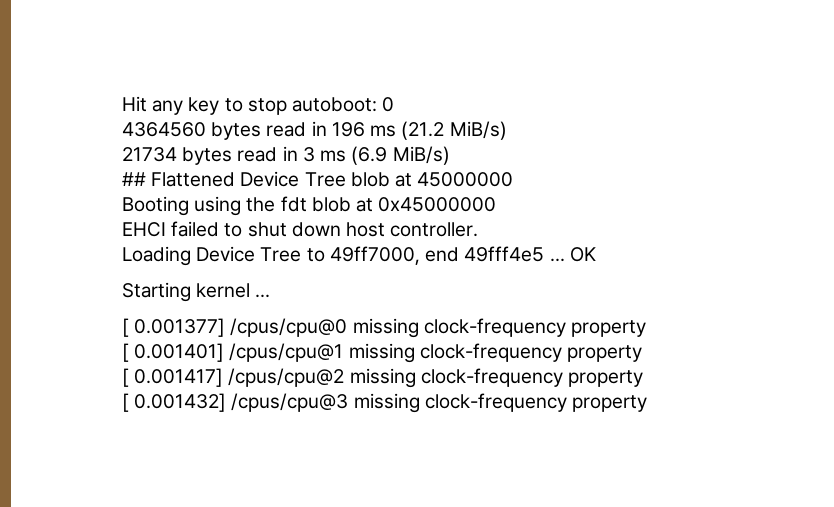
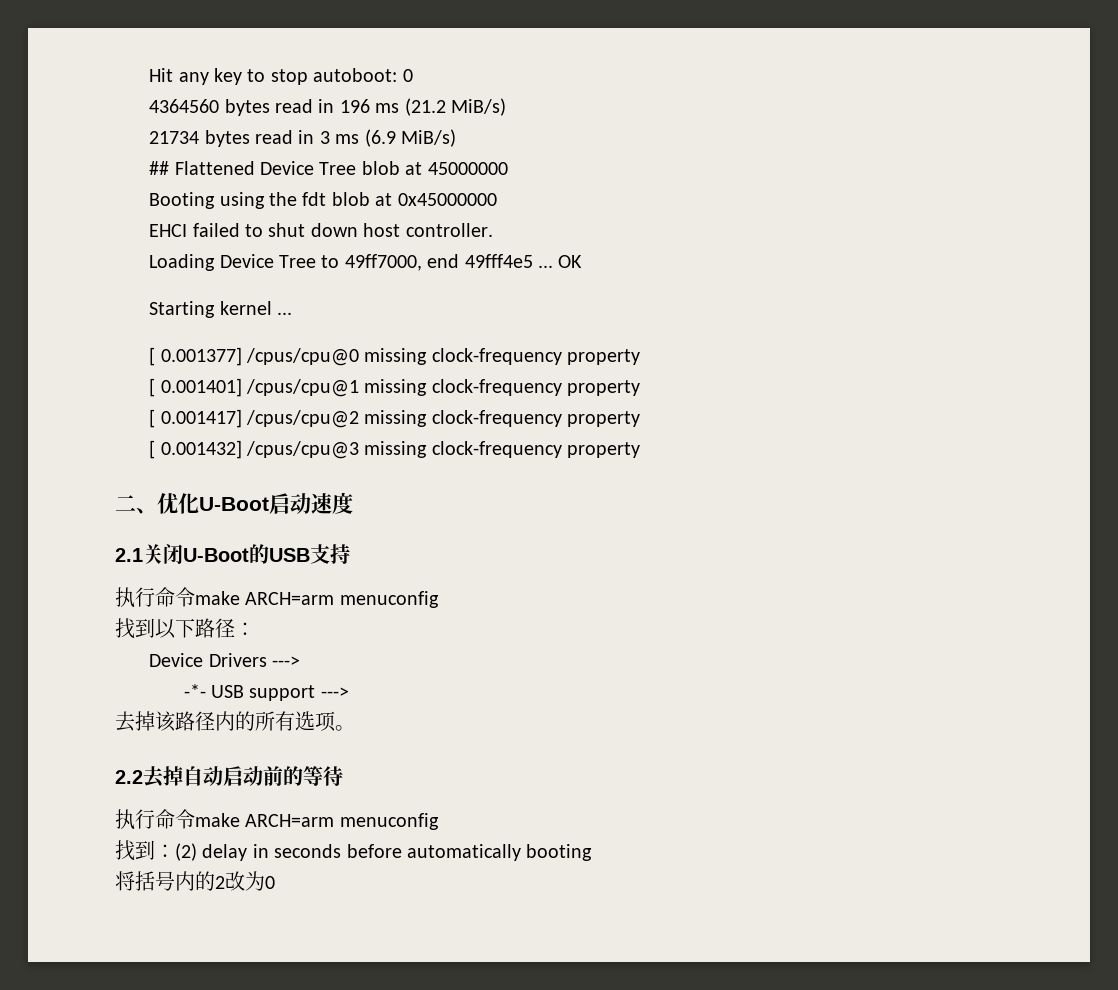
(648, 403) none -> [115,492,353,514] [115,544,350,564] [115,587,439,608] [115,618,255,639] [149,653,301,667] [183,684,349,701] [115,711,355,732] [115,766,343,788] [115,809,439,830] [115,840,593,861] [115,871,275,891] // 二、优化U-Boot启动速度 // 2.1关闭U-Boot的USB支持 // 执行命令make ARCH=arm menuconfig // 找到以下路径： // Device Drivers ---> // -*- USB support ---> // 去掉该路径内的所有选项。 // 2.2去掉自动启动前的等待 // 执行命令make ARCH=arm menuconfig // 找到：(2) delay in seconds before automatically booting // 将括号内的2改为0

